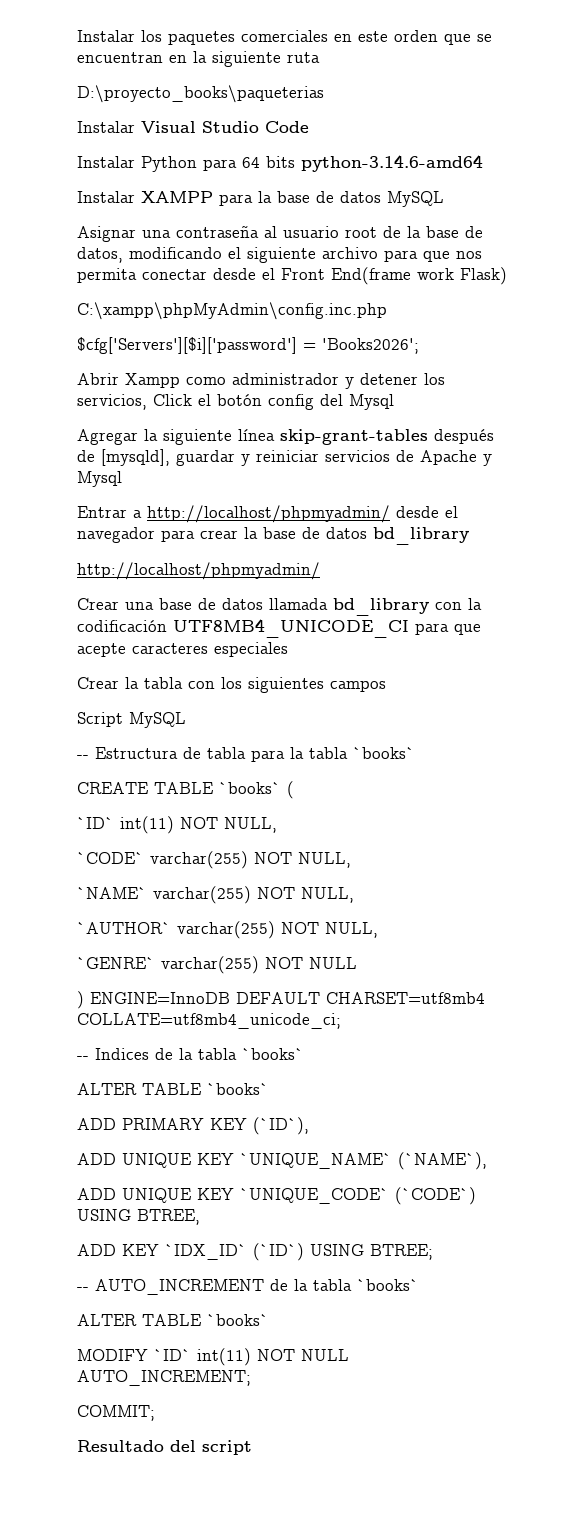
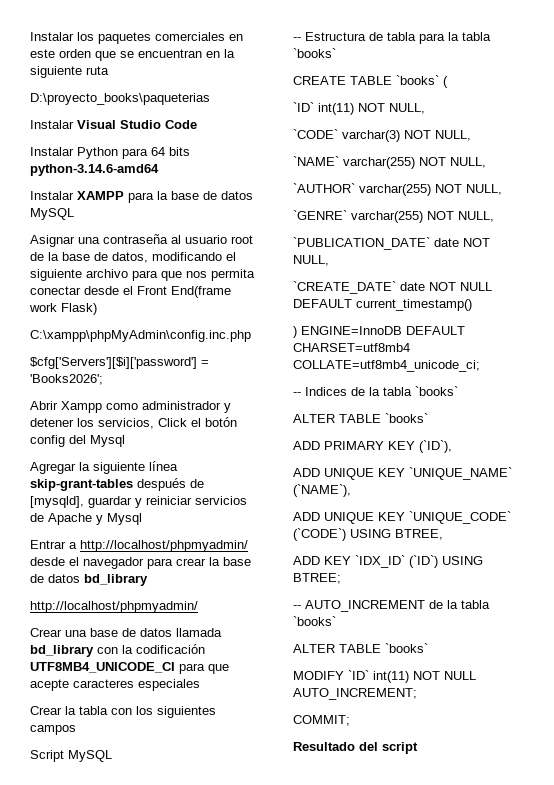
[150,851,248,869] varchar(255) -> [342,130,400,142] varchar(3)
[309,957,357,969] NULL -> [458,211,494,222] [293,237,490,250] [293,255,329,266] [293,281,492,294] [293,299,472,311] NULL, // `PUBLICATION_DATE` date NOT NULL, // `CREATE_DATE` date NOT NULL DEFAULT current_timestamp()

